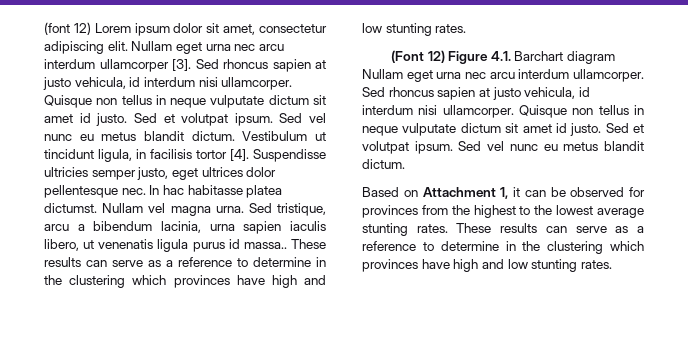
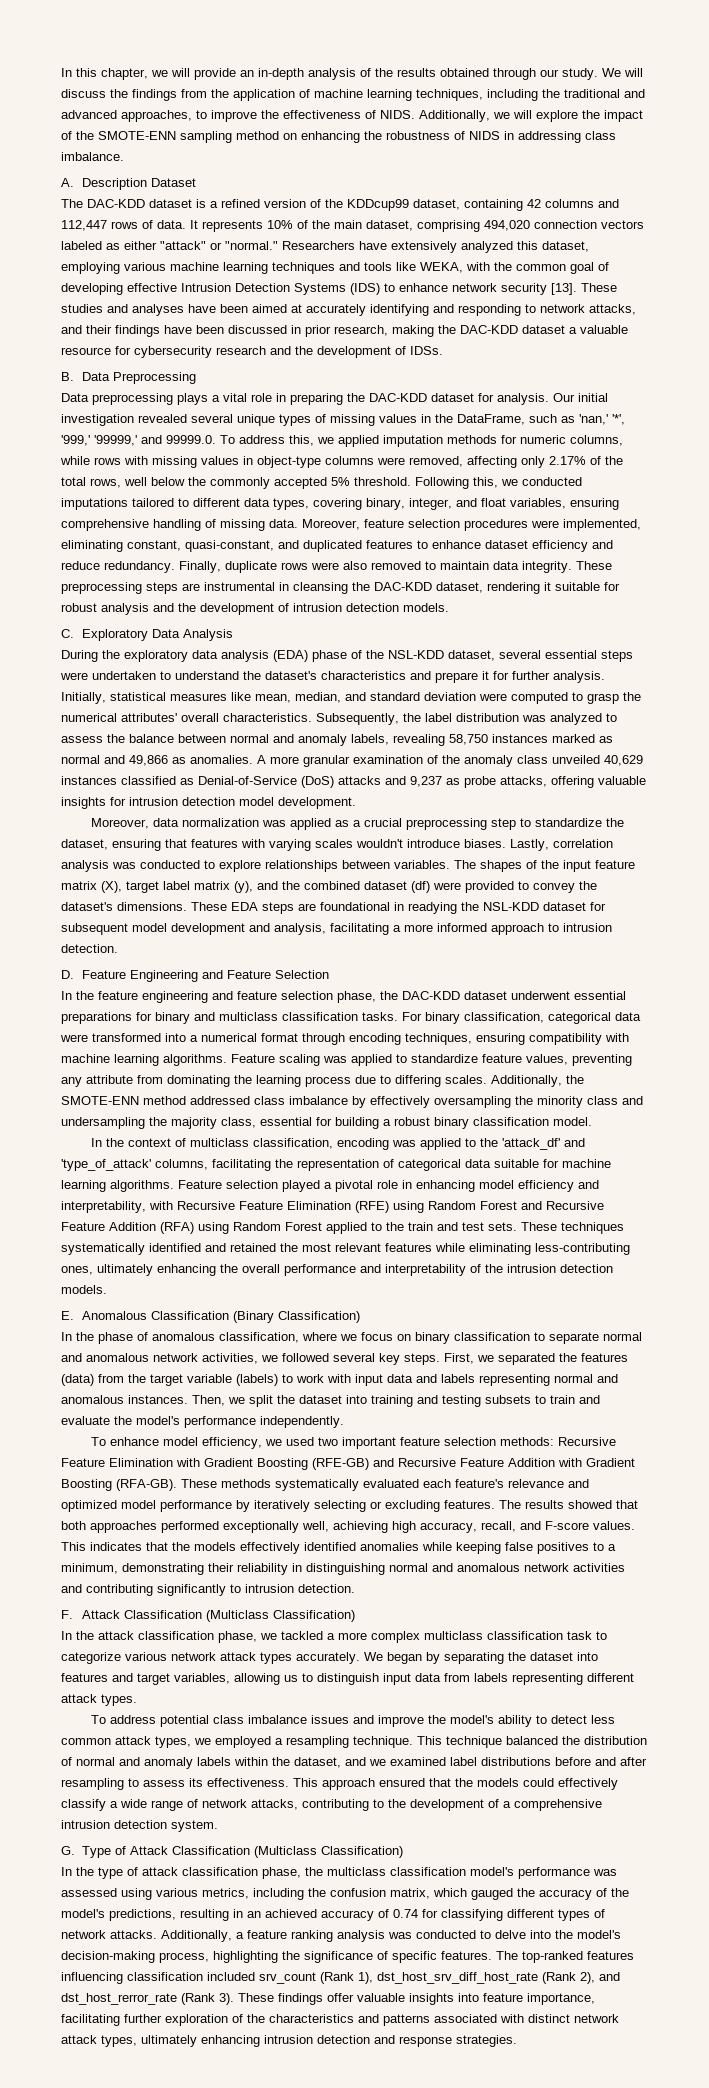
[44,22,327,36] [44,41,284,54] [44,59,326,72] [43,77,293,90] [44,95,326,108] [44,113,326,126] [44,131,326,141] [44,149,326,162] [44,167,277,180] [44,185,283,198] [44,203,326,216] [44,221,326,234] [44,239,326,252] [44,257,326,267] [44,275,326,288] [362,23,467,36] [390,50,616,64] [362,69,644,82] [362,87,590,100] [362,105,644,118] [362,123,644,136] [362,141,644,154] [362,159,405,169] [362,187,645,199] [362,205,644,218] [362,223,644,236] [362,241,644,254] [362,259,612,272] (font 12) Lorem ipsum dolor sit amet, consectetur adipiscing elit. Nullam eget urna nec arcu interdum ullamcorper [3]. Sed rhoncus sapien at justo vehicula, id interdum nisi ullamcorper. Quisque non tellus in neque vulputate dictum sit amet id justo. Sed et volutpat ipsum. Sed vel nunc eu metus blandit dictum. Vestibulum ut tincidunt ligula, in facilisis tortor [4]. Suspendisse ultricies semper justo, eget ultrices dolor pellentesque nec. In hac habitasse platea dictumst. Nullam vel magna urna. Sed tristique, arcu a bibendum lacinia, urna sapien iaculis libero, ut venenatis ligula purus id massa.. These results can serve as a reference to determine in the clustering which provinces have high and low stunting rates. // (Font 12) Figure 4.1. Barchart diagram // Nullam eget urna nec arcu interdum ullamcorper. Sed rhoncus sapien at justo vehicula, id interdum nisi ullamcorper. Quisque non tellus in neque vulputate dictum sit amet id justo. Sed et volutpat ipsum. Sed vel nunc eu metus blandit dictum. // Based on Attachment 1, it can be observed for provinces from the highest to the lowest average stunting rates. These results can serve as a reference to determine in the clustering which provinces have high and low stunting rates. -> [61,68,643,80] [61,89,645,101] [61,110,643,122] [61,131,616,143] [61,152,124,161] [61,178,196,190] [61,199,619,211] [61,220,644,232] [61,241,589,253] [61,262,609,274] [61,283,617,295] [61,304,636,316] [61,325,628,337] [61,346,443,358] [61,372,196,384] [61,393,608,405] [61,414,625,426] [61,435,623,447] [60,456,623,468] [61,477,582,489] [61,498,619,510] [61,519,641,531] [61,540,613,552] [61,561,612,573] [61,582,620,594] [61,603,449,615] [61,629,233,641] [61,650,633,662] [60,671,605,683] [61,692,641,704] [61,713,617,725] [61,734,613,746] [61,755,643,767] [61,776,646,788] [61,797,356,809] [91,818,625,830] [61,839,613,851] [61,860,635,872] [61,881,597,893] [61,902,606,914] [61,923,612,935] [61,944,118,953] [61,970,329,982] [61,991,626,1003] [61,1012,641,1024] [60,1033,629,1045] [61,1054,632,1066] [61,1075,584,1087] [61,1096,643,1108] [61,1117,592,1129] [91,1138,586,1150] [61,1159,611,1171] [61,1180,599,1192] [61,1201,604,1213] [61,1222,624,1234] [61,1243,630,1255] [61,1264,613,1276] [61,1285,107,1294] [61,1311,360,1323] [61,1332,642,1344] [61,1353,628,1365] [61,1374,618,1386] [61,1395,600,1407] [61,1416,344,1428] [91,1437,617,1449] [61,1458,635,1470] [61,1479,589,1491] [61,1500,638,1512] [61,1521,635,1533] [61,1542,616,1554] [61,1563,625,1575] [61,1584,355,1596] [61,1610,355,1622] [61,1631,607,1643] [61,1652,598,1664] [61,1673,634,1685] [61,1694,137,1706] [91,1715,616,1727] [61,1736,647,1748] [61,1757,647,1769] [61,1778,618,1790] [61,1799,602,1811] [61,1820,218,1832] [61,1846,403,1858] [61,1867,617,1879] [61,1888,629,1900] [61,1909,605,1921] [61,1930,621,1942] [61,1951,634,1963] [61,1972,620,1984] [61,1993,595,2005] [61,2014,619,2026] [61,2035,517,2047] In this chapter, we will provide an in-depth analysis of the results obtained through our study. We will discuss the findings from the application of machine learning techniques, including the traditional and advanced approaches, to improve the effectiveness of NIDS. Additionally, we will explore the impact of the SMOTE-ENN sampling method on enhancing the robustness of NIDS in addressing class imbalance. // A. Description Dataset // The DAC-KDD dataset is a refined version of the KDDcup99 dataset, containing 42 columns and 112,447 rows of data. It represents 10% of the main dataset, comprising 494,020 connection vectors labeled as either "attack" or "normal." Researchers have extensively analyzed this dataset, employing various machine learning techniques and tools like WEKA, with the common goal of developing effective Intrusion Detection Systems (IDS) to enhance network security [13]. These studies and analyses have been aimed at accurately identifying and responding to network attacks, and their findings have been discussed in prior research, making the DAC-KDD dataset a valuable resource for cybersecurity research and the development of IDSs. // B. Data Preprocessing // Data preprocessing plays a vital role in preparing the DAC-KDD dataset for analysis. Our initial investigation revealed several unique types of missing values in the DataFrame, such as 'nan,' '*', '999,' '99999,' and 99999.0. To address this, we applied imputation methods for numeric columns, while rows with missing values in object-type columns were removed, affecting only 2.17% of the total rows, well below the commonly accepted 5% threshold. Following this, we conducted imputations tailored to different data types, covering binary, integer, and float variables, ensuring comprehensive handling of missing data. Moreover, feature selection procedures were implemented, eliminating constant, quasi-constant, and duplicated features to enhance dataset efficiency and reduce redundancy. Finally, duplicate rows were also removed to maintain data integrity. These preprocessing steps are instrumental in cleansing the DAC-KDD dataset, rendering it suitable for robust analysis and the development of intrusion detection models. // C. Exploratory Data Analysis // During the exploratory data analysis (EDA) phase of the NSL-KDD dataset, several essential steps were undertaken to understand the dataset's characteristics and prepare it for further analysis. Initially, statistical measures like mean, median, and standard deviation were computed to grasp the numerical attributes' overall characteristics. Subsequently, the label distribution was analyzed to assess the balance between normal and anomaly labels, revealing 58,750 instances marked as normal and 49,866 as anomalies. A more granular examination of the anomaly class unveiled 40,629 instances classified as Denial-of-Service (DoS) attacks and 9,237 as probe attacks, offering valuable insights for intrusion detection model development. // Moreover, data normalization was applied as a crucial preprocessing step to standardize the dataset, ensuring that features with varying scales wouldn't introduce biases. Lastly, correlation analysis was conducted to explore relationships between variables. The shapes of the input feature matrix (X), target label matrix (y), and the combined dataset (df) were provided to convey the dataset's dimensions. These EDA steps are foundational in readying the NSL-KDD dataset for subsequent model development and analysis, facilitating a more informed approach to intrusion detection. // D. Feature Engineering and Feature Selection // In the feature engineering and feature selection phase, the DAC-KDD dataset underwent essential preparations for binary and multiclass classification tasks. For binary classification, categorical data were transformed into a numerical format through encoding techniques, ensuring compatibility with machine learning algorithms. Feature scaling was applied to standardize feature values, preventing any attribute from dominating the learning process due to differing scales. Additionally, the SMOTE-ENN method addressed class imbalance by effectively oversampling the minority class and undersampling the majority class, essential for building a robust binary classification model. // In the context of multiclass classification, encoding was applied to the 'attack_df' and 'type_of_attack' columns, facilitating the representation of categorical data suitable for machine learning algorithms. Feature selection played a pivotal role in enhancing model efficiency and interpretability, with Recursive Feature Elimination (RFE) using Random Forest and Recursive Feature Addition (RFA) using Random Forest applied to the train and test sets. These techniques systematically identified and retained the most relevant features while eliminating less-contributing ones, ultimately enhancing the overall performance and interpretability of the intrusion detection models. // E. Anomalous Classification (Binary Classification) // In the phase of anomalous classification, where we focus on binary classification to separate normal and anomalous network activities, we followed several key steps. First, we separated the features (data) from the target variable (labels) to work with input data and labels representing normal and anomalous instances. Then, we split the dataset into training and testing subsets to train and evaluate the model's performance independently. // To enhance model efficiency, we used two important feature selection methods: Recursive Feature Elimination with Gradient Boosting (RFE-GB) and Recursive Feature Addition with Gradient Boosting (RFA-GB). These methods systematically evaluated each feature's relevance and optimized model performance by iteratively selecting or excluding features. The results showed that both approaches performed exceptionally well, achieving high accuracy, recall, and F-score values. This indicates that the models effectively identified anomalies while keeping false positives to a minimum, demonstrating their reliability in distinguishing normal and anomalous network activities and contributing significantly to intrusion detection. // F. Attack Classification (Multiclass Classification) // In the attack classification phase, we tackled a more complex multiclass classification task to categorize various network attack types accurately. We began by separating the dataset into features and target variables, allowing us to distinguish input data from labels representing different attack types. // To address potential class imbalance issues and improve the model's ability to detect less common attack types, we employed a resampling technique. This technique balanced the distribution of normal and anomaly labels within the dataset, and we examined label distributions before and after resampling to assess its effectiveness. This approach ensured that the models could effectively classify a wide range of network attacks, contributing to the development of a comprehensive intrusion detection system. // G. Type of Attack Classification (Multiclass Classification) // In the type of attack classification phase, the multiclass classification model's performance was assessed using various metrics, including the confusion matrix, which gauged the accuracy of the model's predictions, resulting in an achieved accuracy of 0.74 for classifying different types of network attacks. Additionally, a feature ranking analysis was conducted to delve into the model's decision-making process, highlighting the significance of specific features. The top-ranked features influencing classification included srv_count (Rank 1), dst_host_srv_diff_host_rate (Rank 2), and dst_host_rerror_rate (Rank 3). These findings offer valuable insights into feature importance, facilitating further exploration of the characteristics and patterns associated with distinct network attack types, ultimately enhancing intrusion detection and response strategies.

